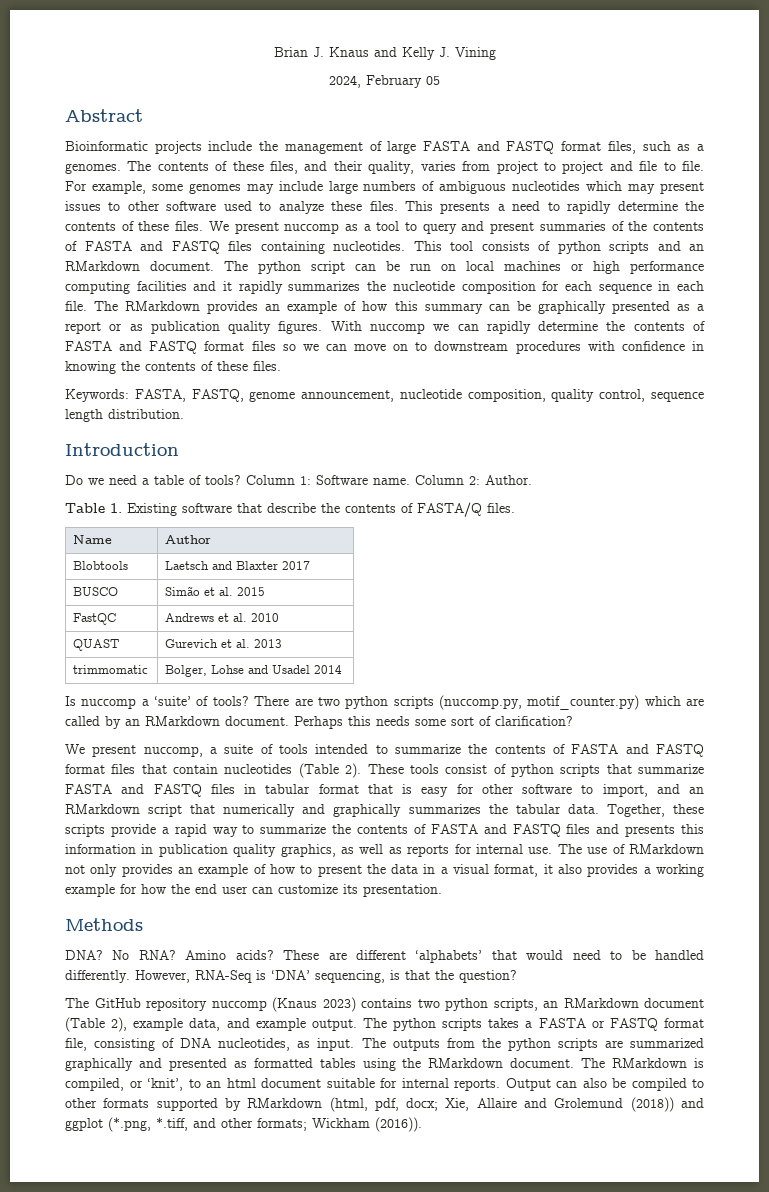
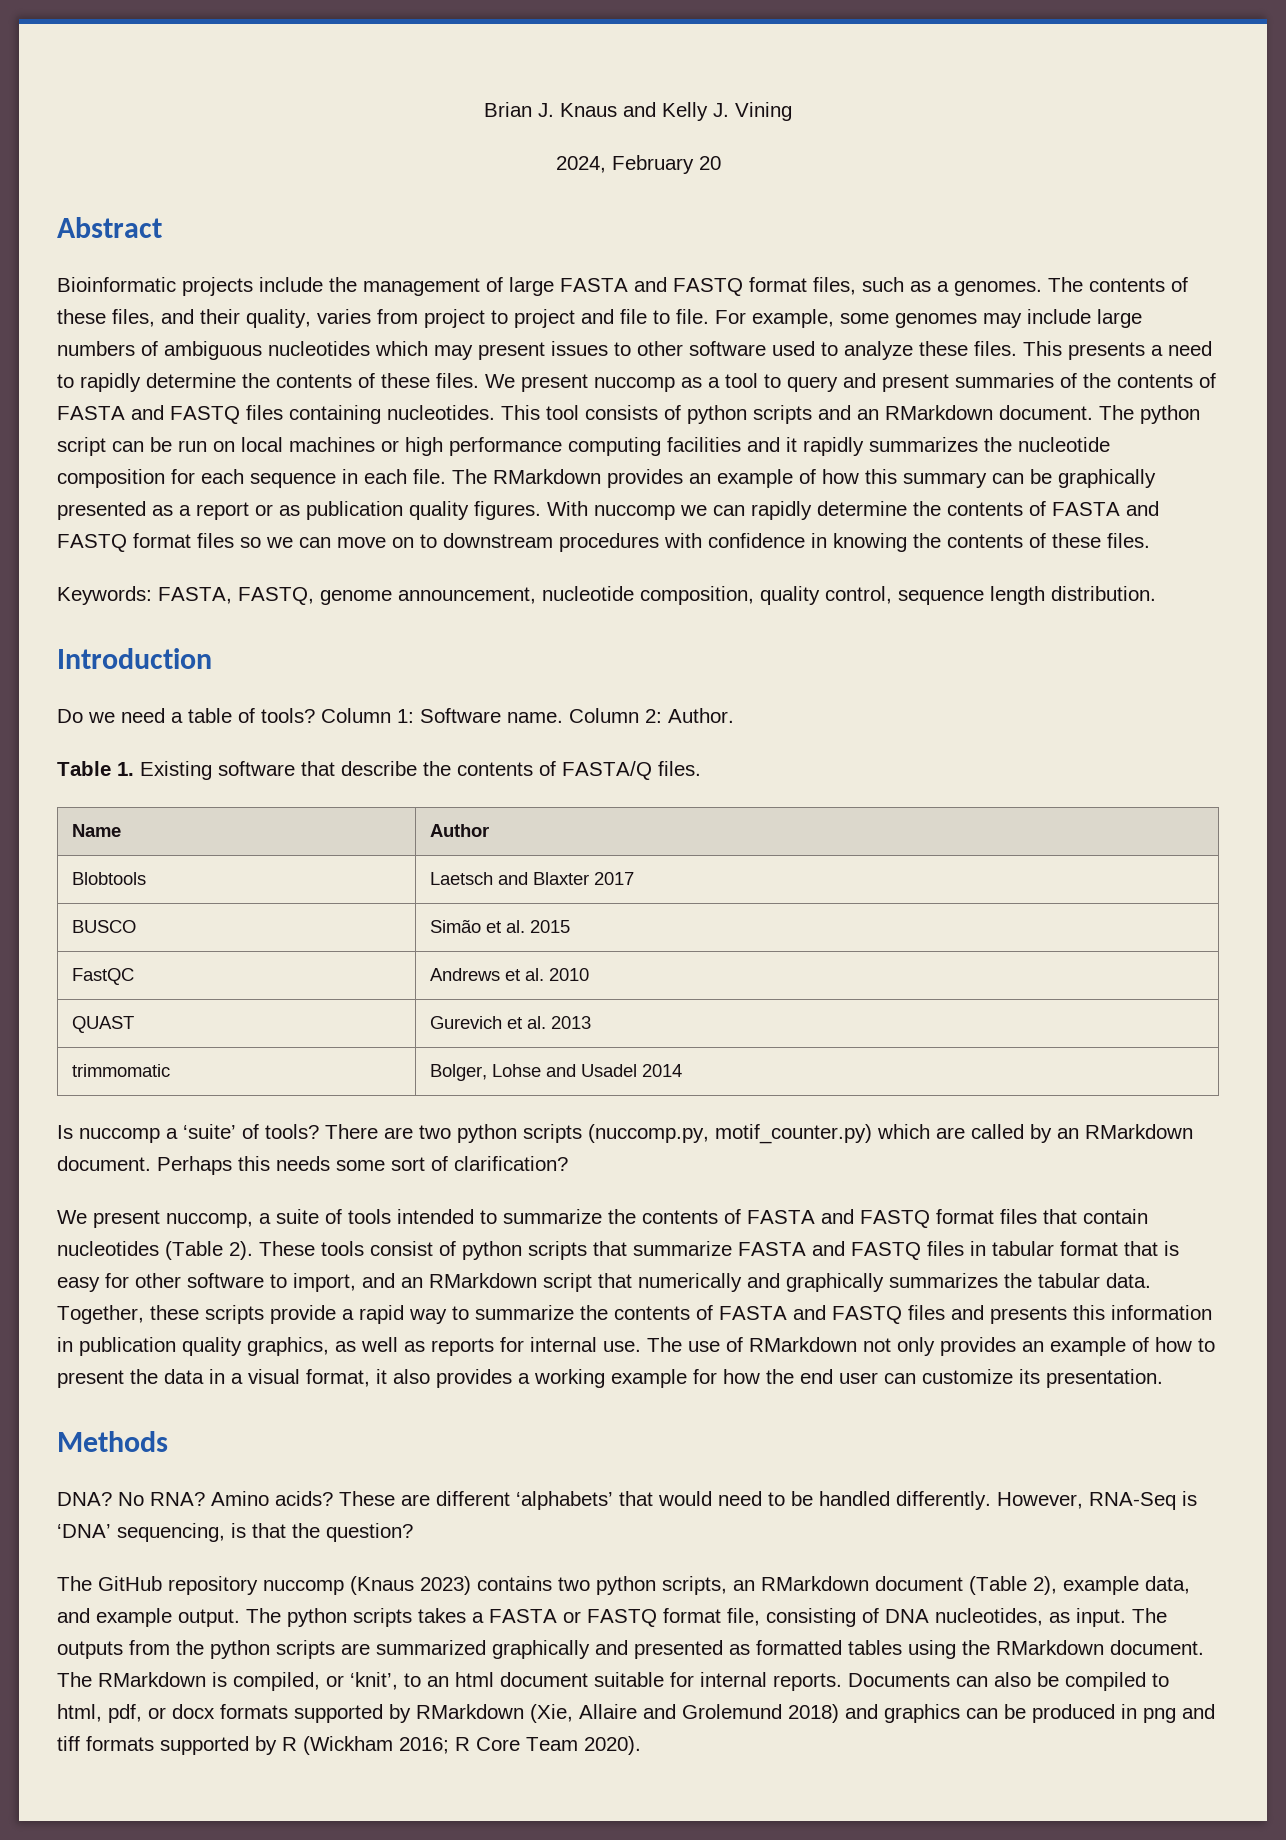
[426,76,440,85] 05 -> [698,156,721,170] 20
[505,1078,551,1091] Output -> [848,1673,950,1687] Documents
[65,1097,704,1112] [65,1117,422,1132] other formats supported by RMarkdown (html, pdf, docx; Xie, Allaire and Grolemund (2018)) and ggplot (*.png, *.tiff, and other formats; Wickham (2016)). -> [57,1704,1215,1723] [57,1736,641,1755] html, pdf, or docx formats supported by RMarkdown (Xie, Allaire and Grolemund 2018) and graphics can be produced in png and tiff formats supported by R (Wickham 2016; R Core Team 2020).

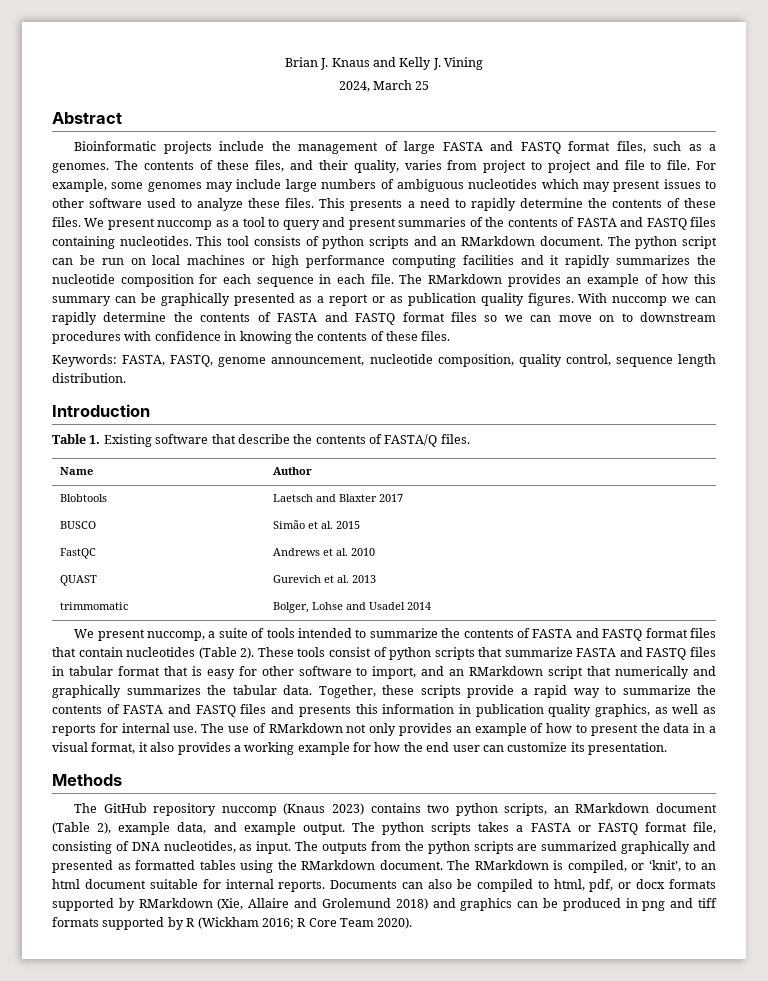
[611,155,721,174] February 20 -> [373,80,430,90] March 25
[57,708,734,723] // Do we need a table of tools? Column 1: Software name. Column 2: Author. -> (150, 410) none
[57,1124,1193,1144] [57,1156,568,1175] // Is nuccomp a ‘suite’ of tools? There are two python scripts (nuccomp.py, motif_counter.py) which are called by an RMarkdown document. Perhaps this needs some sort of clarification? -> (431, 606) none
[57,1491,1197,1510] [57,1523,413,1542] // DNA? No RNA? Amino acids? These are different ‘alphabets’ that would need to be handled differently. However, RNA-Seq is ‘DNA’ sequencing, is that the question? -> (122, 780) none

